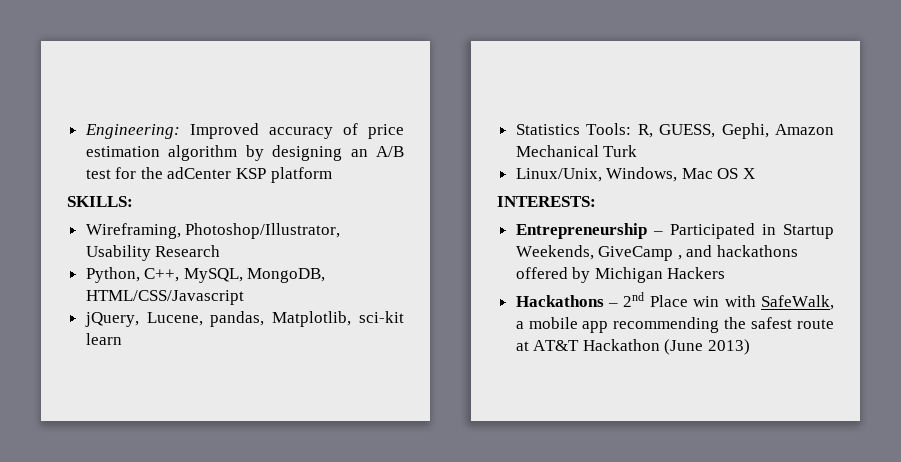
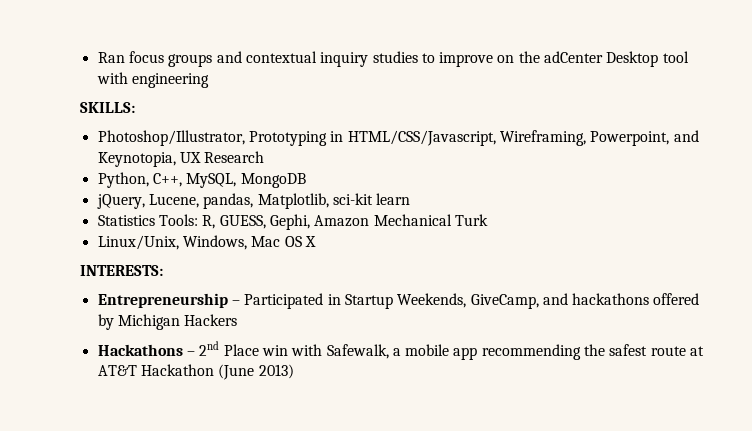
[84,123,404,139] [85,145,404,161] [85,167,332,183] [67,196,133,207] [85,223,341,239] [85,245,151,261] Engineering: Improved accuracy of price estimation algorithm by designing an A/B test for the adCenter KSP platform // SKILLS: // Wireframing, Photoshop/Illustrator, Usability -> [97,51,689,67] [96,72,209,88] [80,102,135,113] [97,130,699,146] [97,152,201,167] Ran focus groups and contextual inquiry studies to improve on the adCenter Desktop tool with engineering // SKILLS: // Photoshop/Illustrator, Prototyping in HTML/CSS/Javascript, Wireframing, Powerpoint, and Keynotopia, UX
[247,268,326,283] [85,290,244,305] MongoDB, HTML/CSS/Javascript -> [240,173,306,188] MongoDB
[598,246,682,261] GiveCamp , -> [470,294,539,309] GiveCamp,
[761,295,834,310] SafeWalk, -> [326,344,389,359] Safewalk,

